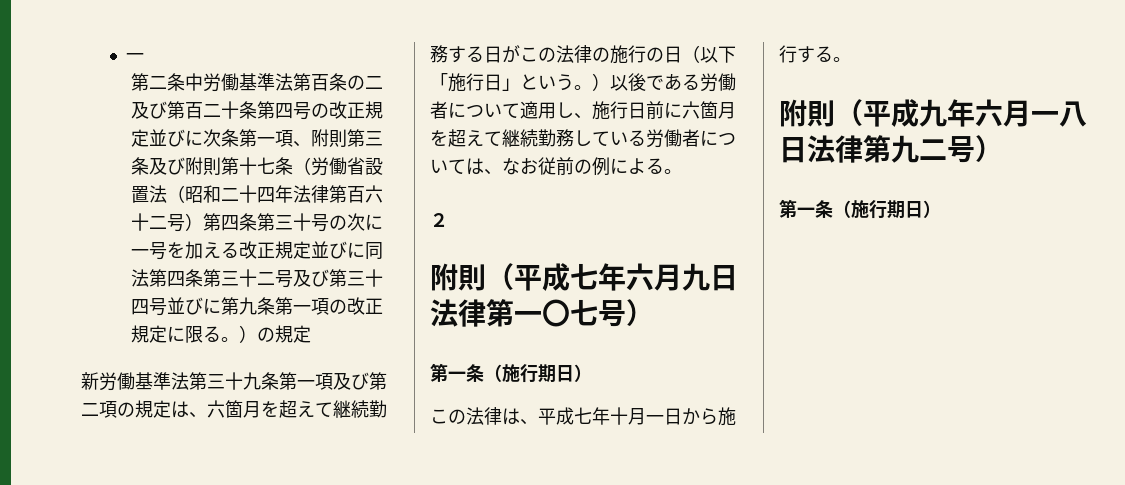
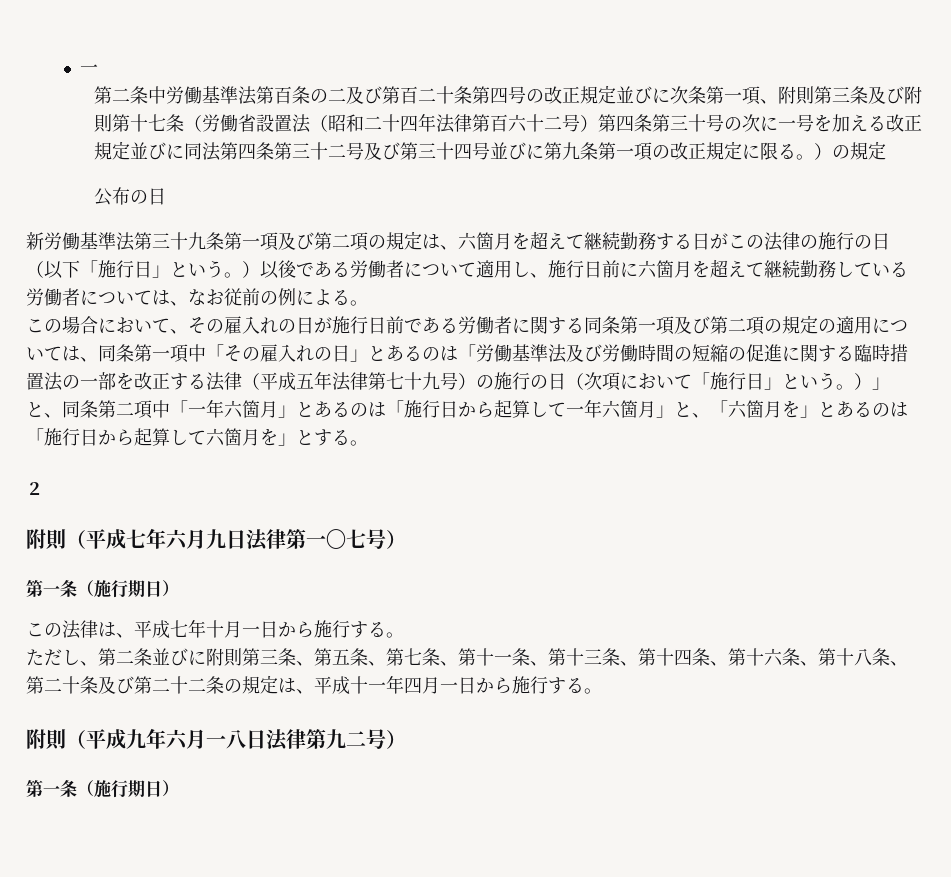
(312, 334) none -> [94,187,167,206] // 公布の日
(682, 171) none -> [26,315,908,335] [26,344,908,363] [26,371,890,391] [26,399,908,419] [26,428,368,446] // この場合において、その雇入れの日が施行日前である労働者に関する同条第一項及び第二項の規定の適用については、同条第一項中「その雇入れの日」とあるのは「労働基準法及び労働時間の短縮の促進に関する臨時措置法の一部を改正する法律（平成五年法律第七十九号）の施行の日（次項において「施行日」という。）」と、同条第二項中「一年六箇月」とあるのは「施行日から起算して一年六箇月」と、「六箇月を」とあるのは「施行日から起算して六箇月を」とする。
(851, 59) none -> [26,648,908,667] [26,675,602,694] // ただし、第二条並びに附則第三条、第五条、第七条、第十一条、第十三条、第十四条、第十六条、第十八条、第二十条及び第二十二条の規定は、平成十一年四月一日から施行する。

